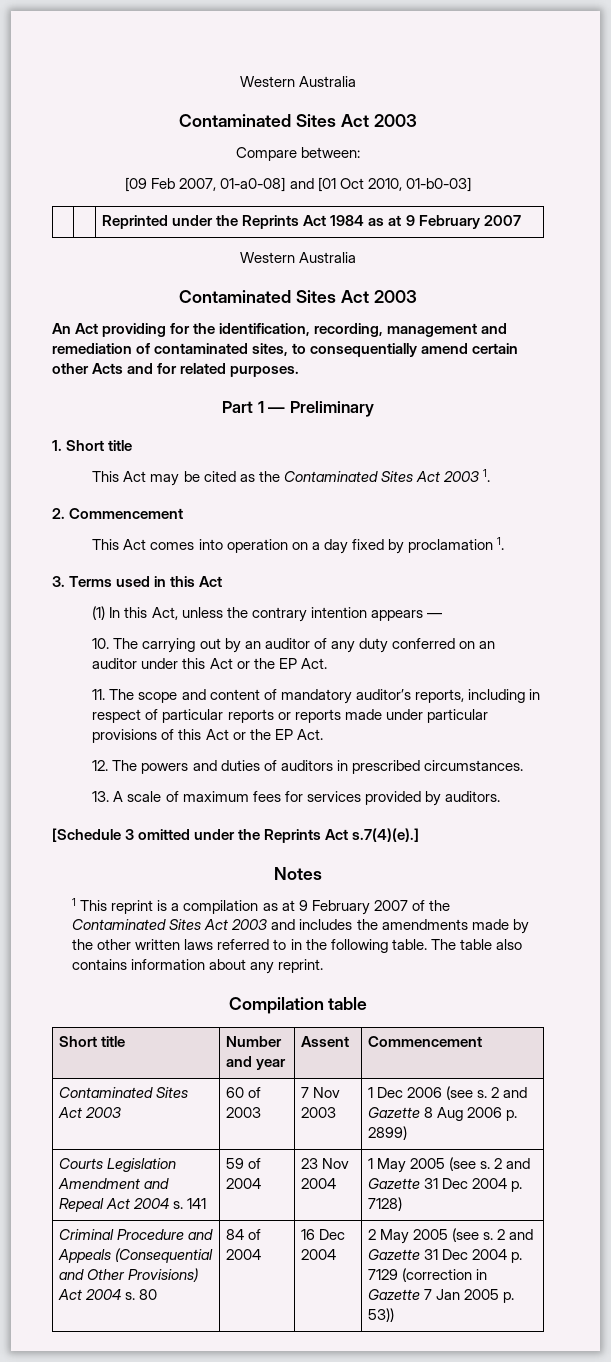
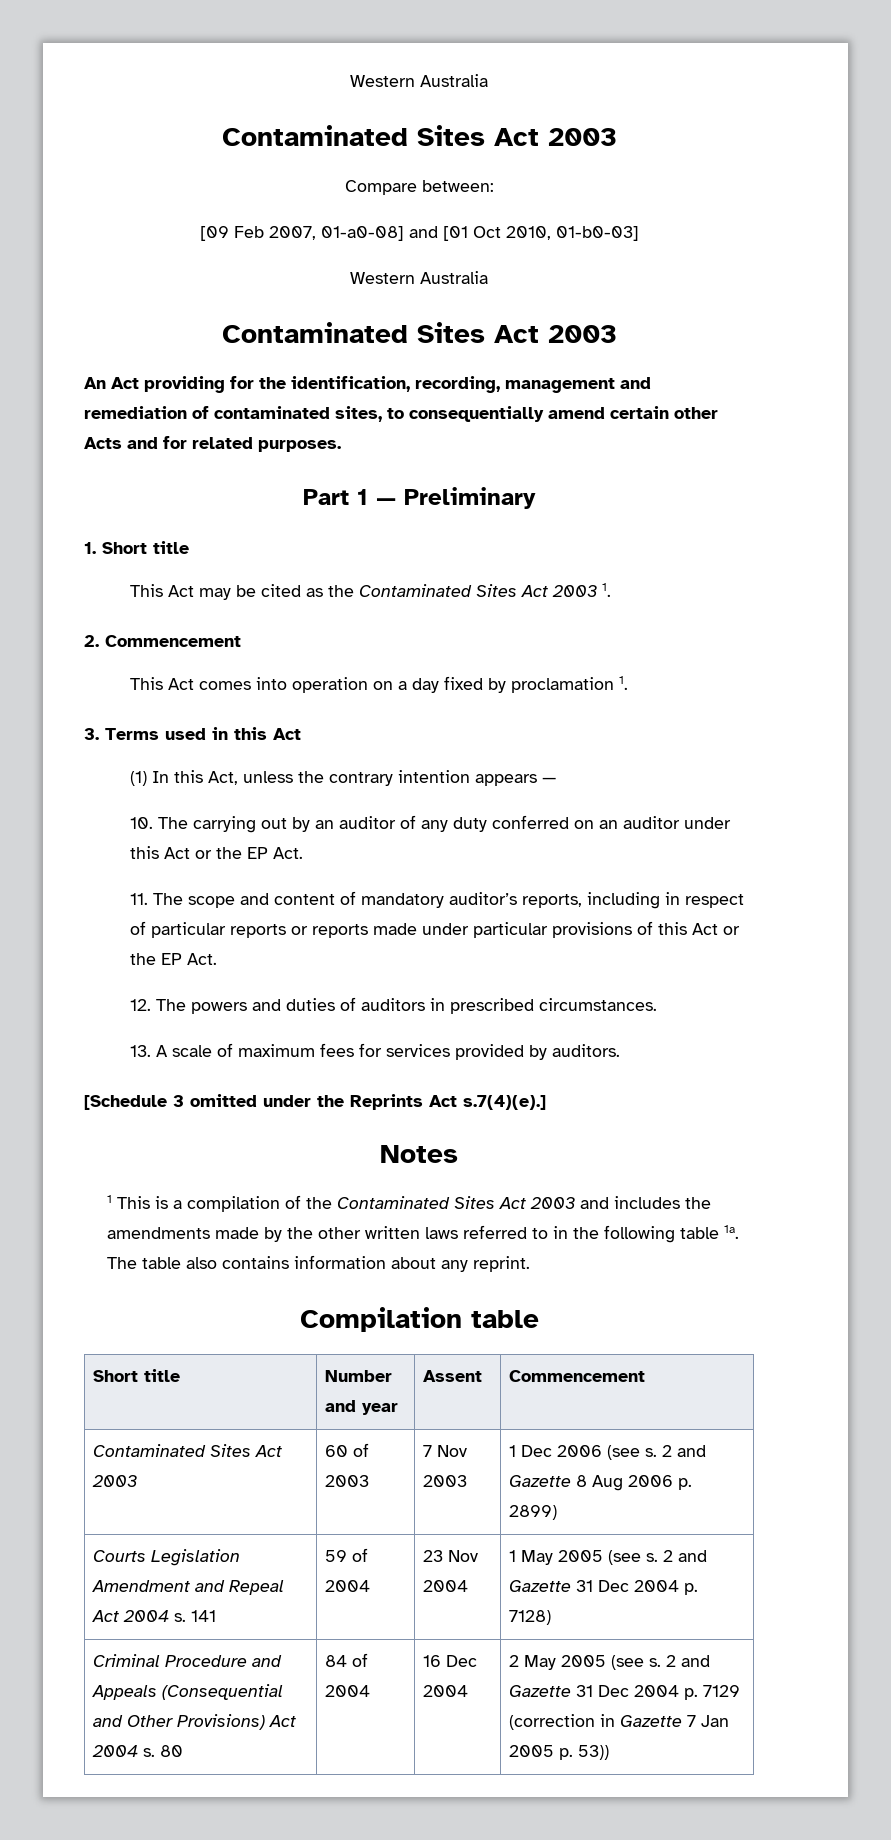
[102,215,521,229] // | | Reprinted under the Reprints Act 1984 as at 9 February 2007 -> (639, 233) none
[111,900,154,914] reprint -> (151, 1202) none
[262,900,408,915] as at 9 February 2007 -> (281, 1204) none
[391,939,427,950] table. -> [680,1225,740,1239] table 1a.

